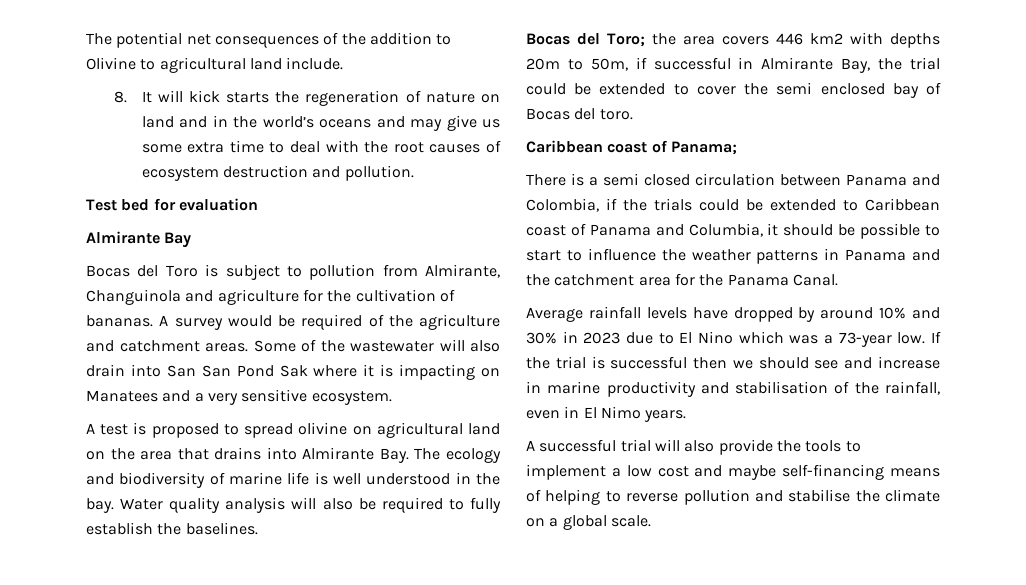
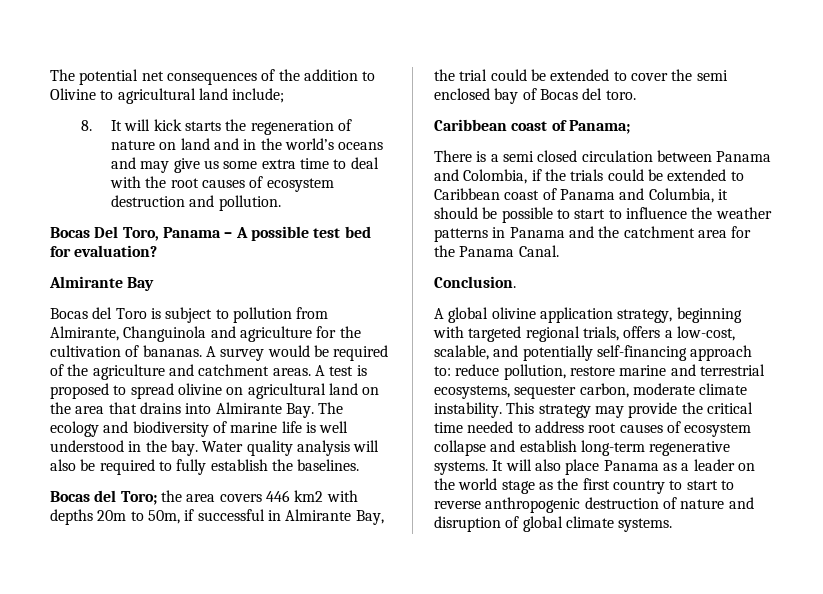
[286,57,344,70] include. -> [232,88,285,103] include;
[86,199,117,211] Test -> [50,226,341,241] Bocas Del Toro, Panama – A possible test
[178,198,258,211] evaluation -> [74,245,158,257] evaluation?
[253,339,500,352] [86,364,500,380] [86,389,392,405] Some of the wastewater will also drain into San San Pond Sak where it is impacting on Manatees and a very sensitive ecosystem. // -> (311, 372) none
[526,306,940,322] [526,331,941,347] [526,356,940,369] [526,381,940,397] [526,406,687,422] [526,439,861,455] [526,464,940,480] [526,489,940,505] [526,515,651,530] Average rainfall levels have dropped by around 10% and 30% in 2023 due to El Nino which was a 73-year low. If the trial is successful then we should see and increase in marine productivity and stabilisation of the rainfall, even in El Nimo years. // A successful trial will also provide the tools to implement a low cost and maybe self-financing means of helping to reverse pollution and stabilise the climate on a global scale. -> [434,276,516,288] [434,307,742,323] [433,326,735,342] [434,345,753,361] [434,364,765,380] [434,383,748,399] [434,402,753,418] [434,421,752,437] [434,440,731,456] [434,459,755,475] [434,478,734,494] [434,497,754,513] [434,516,673,532] Conclusion. // A global olivine application strategy, beginning with targeted regional trials, offers a low-cost, scalable, and potentially self-financing approach to: reduce pollution, restore marine and terrestrial ecosystems, sequester carbon, moderate climate instability. This strategy may provide the critical time needed to address root causes of ecosystem collapse and establish long-term regenerative systems. It will also place Panama as a leader on the world stage as the first country to start to reverse anthropogenic destruction of nature and disruption of global climate systems.

